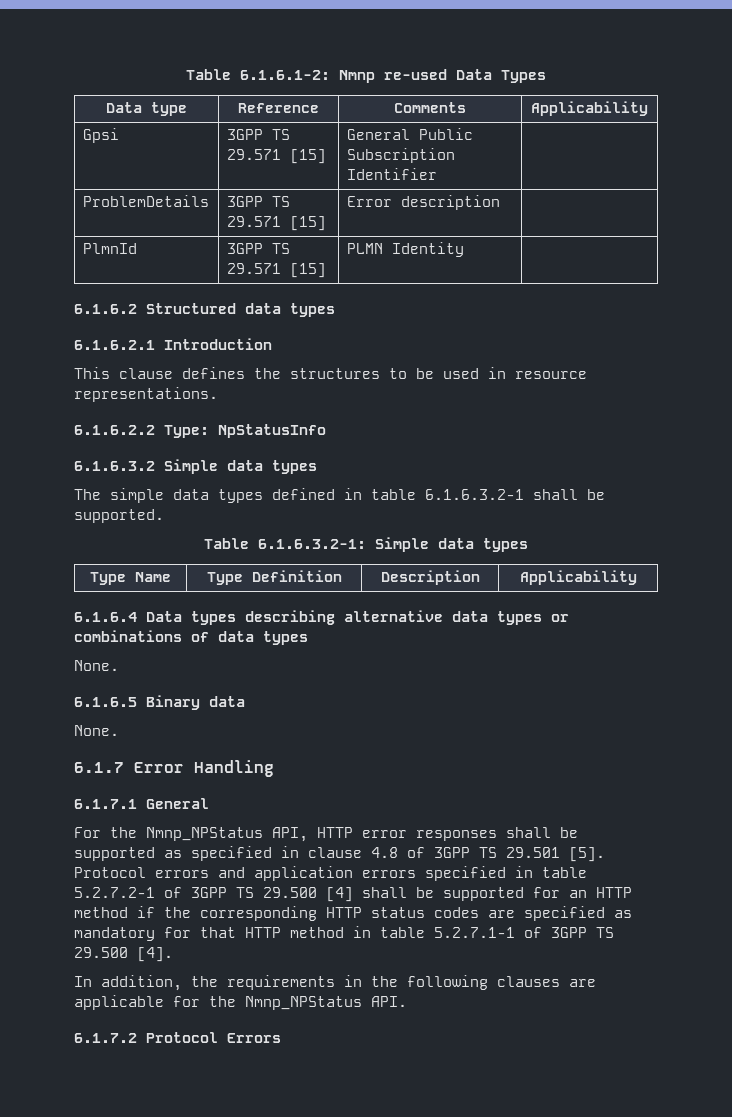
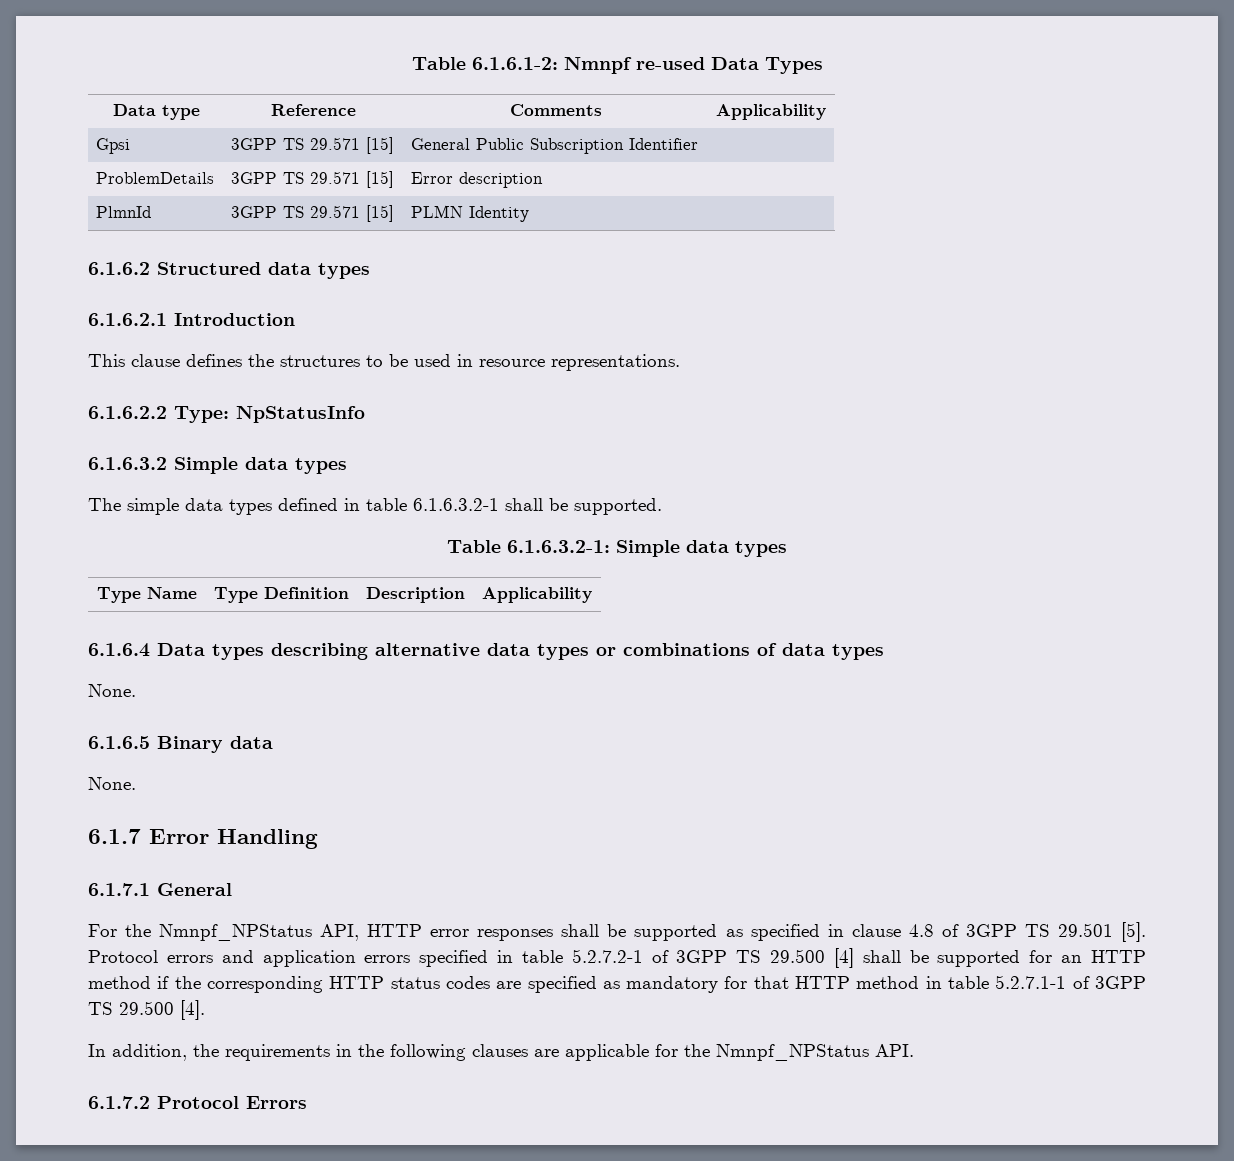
[339,70,375,83] Nmnp -> [563,57,632,74] Nmnpf
[146,827,263,841] Nmnp_NPStatus -> [159,924,313,941] Nmnpf_NPStatus
[245,996,362,1010] Nmnp_NPStatus -> [716,1044,869,1061] Nmnpf_NPStatus

